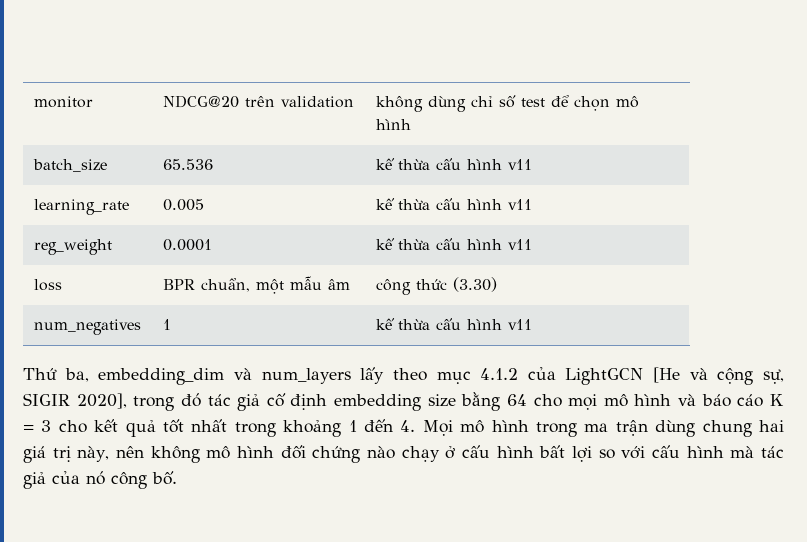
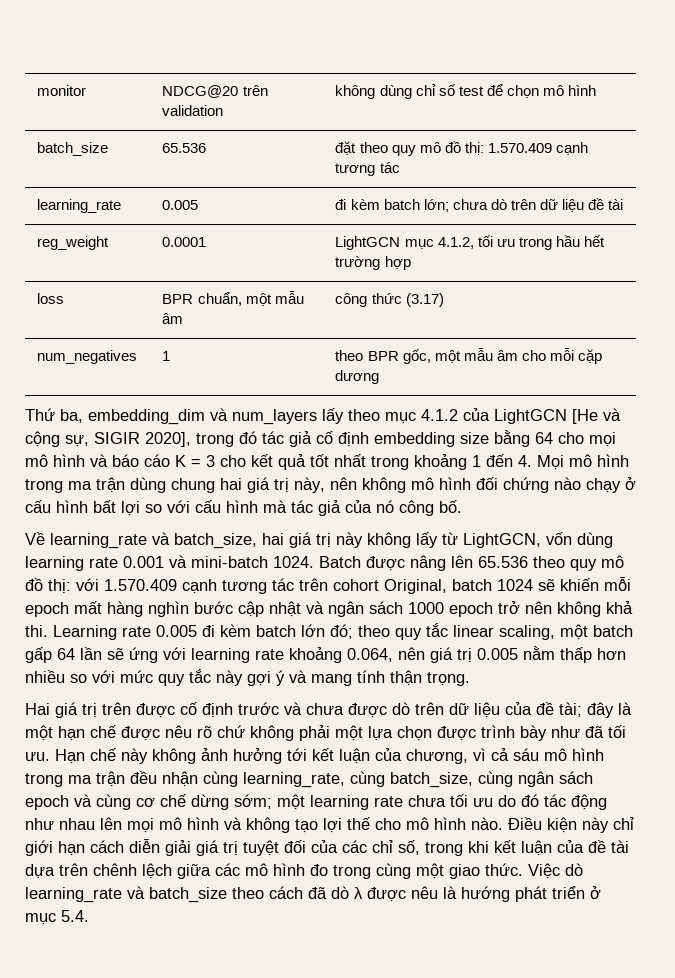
[375,158,532,170] [33,199,129,215] [162,199,204,211] [375,198,532,210] [33,239,112,255] [162,239,212,251] [375,238,532,250] kế thừa cấu hình v11 // learning_rate | 0.005 | kế thừa cấu hình v11 // reg_weight | 0.0001 | kế thừa cấu hình v11 -> [335,141,588,156] [335,162,400,176] [37,199,122,213] [162,200,199,210] [335,198,623,212] [37,236,110,250] [162,237,207,247] [335,235,605,250] [335,256,411,270] đặt theo quy mô đồ thị: 1.570.409 cạnh tương tác // learning_rate | 0.005 | đi kèm batch lớn; chưa dò trên dữ liệu đề tài // reg_weight | 0.0001 | LightGCN mục 4.1.2, tối ưu trong hầu hết trường hợp
[452,277,497,292] (3.30) -> [405,293,444,307] (3.17)
[375,318,532,330] kế thừa cấu hình v11 -> [335,348,602,364] [335,370,380,384] theo BPR gốc, một mẫu âm cho mỗi cặp dương
(177, 478) none -> [25,532,613,549] [25,555,624,571] [25,577,631,594] [25,601,633,617] [25,623,633,640] [25,646,626,663] [25,669,470,686] [25,702,632,718] [25,725,626,741] [25,748,604,764] [25,771,593,788] [25,794,607,810] [25,817,634,833] [25,839,629,856] [25,863,583,879] [25,886,601,903] [25,910,89,925] // Về learning_rate và batch_size, hai giá trị này không lấy từ LightGCN, vốn dùng learning rate 0.001 và mini-batch 1024. Batch được nâng lên 65.536 theo quy mô đồ thị: với 1.570.409 cạnh tương tác trên cohort Original, batch 1024 sẽ khiến mỗi epoch mất hàng nghìn bước cập nhật và ngân sách 1000 epoch trở nên không khả thi. Learning rate 0.005 đi kèm batch lớn đó; theo quy tắc linear scaling, một batch gấp 64 lần sẽ ứng với learning rate khoảng 0.064, nên giá trị 0.005 nằm thấp hơn nhiều so với mức quy tắc này gợi ý và mang tính thận trọng. // Hai giá trị trên được cố định trước và chưa được dò trên dữ liệu của đề tài; đây là một hạn chế được nêu rõ chứ không phải một lựa chọn được trình bày như đã tối ưu. Hạn chế này không ảnh hưởng tới kết luận của chương, vì cả sáu mô hình trong ma trận đều nhận cùng learning_rate, cùng batch_size, cùng ngân sách epoch và cùng cơ chế dừng sớm; một learning rate chưa tối ưu do đó tác động như nhau lên mọi mô hình và không tạo lợi thế cho mô hình nào. Điều kiện này chỉ giới hạn cách diễn giải giá trị tuyệt đối của các chỉ số, trong khi kết luận của đề tài dựa trên chênh lệch giữa các mô hình đo trong cùng một giao thức. Việc dò learning_rate và batch_size theo cách đã dò λ được nêu là hướng phát triển ở mục 5.4.

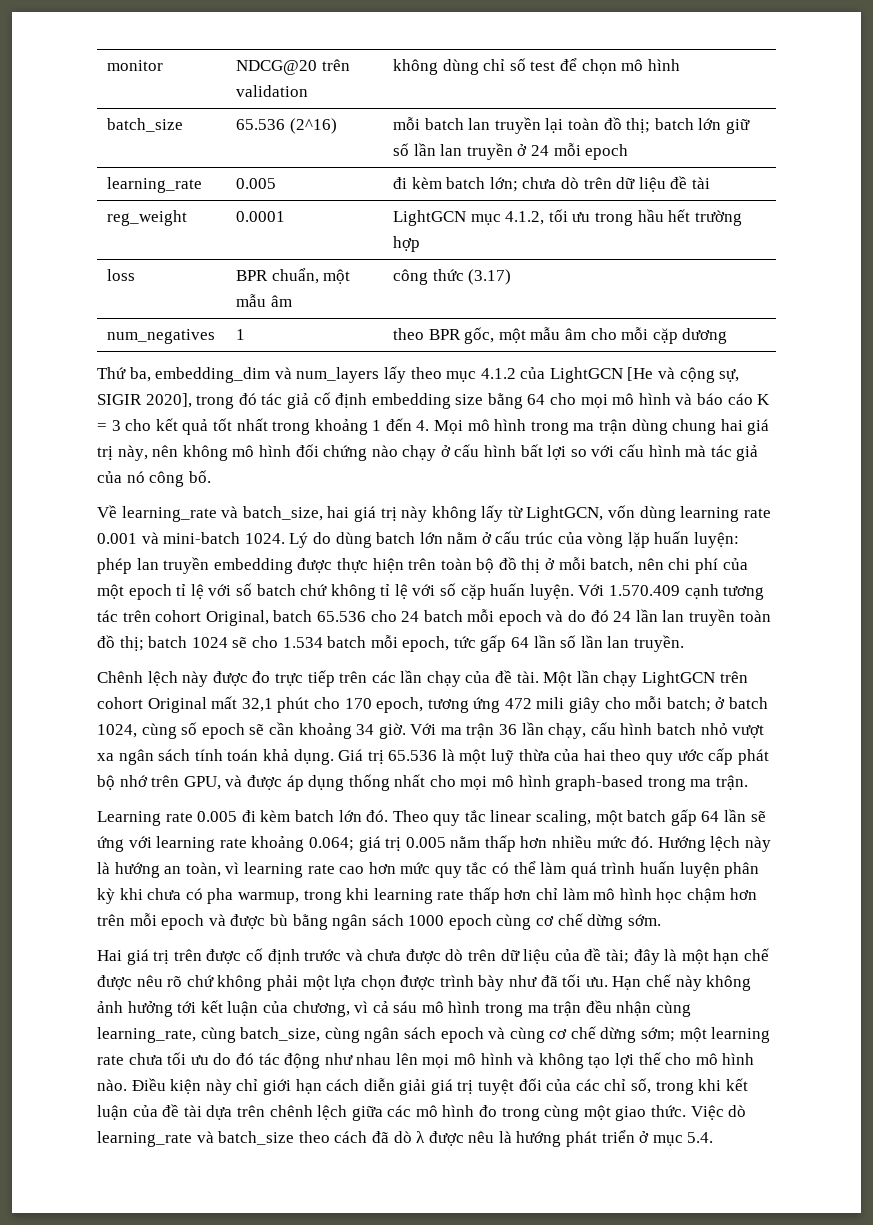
[335,141,588,156] [335,162,400,176] | đặt theo quy mô đồ thị: 1.570.409 cạnh tương tác -> [289,118,337,134] [393,117,750,134] [393,143,629,160] (2^16) | mỗi batch lan truyền lại toàn đồ thị; batch lớn giữ số lần lan truyền ở 24 mỗi epoch
[319,555,624,571] [25,578,99,594] Batch được nâng lên 65.536 theo quy mô đồ thị: với -> [289,531,740,548] [97,557,748,574] [97,583,605,600] Lý do dùng batch lớn nằm ở cấu trúc của vòng lặp huấn luyện: phép lan truyền embedding được thực hiện trên toàn bộ đồ thị ở mỗi batch, nên chi phí của một epoch tỉ lệ với số batch chứ không tỉ lệ với số cặp huấn luyện. Với
[497,577,631,591] [25,601,633,617] [25,625,48,637] 1024 sẽ khiến mỗi epoch mất hàng nghìn bước cập nhật và ngân sách 1000 epoch trở nên không khả thi. -> [316,609,771,626] [97,635,685,652] [97,670,748,687] [97,696,769,713] [97,722,765,739] [97,748,769,765] [97,774,749,791] 65.536 cho 24 batch mỗi epoch và do đó 24 lần lan truyền toàn đồ thị; batch 1024 sẽ cho 1.534 batch mỗi epoch, tức gấp 64 lần số lần lan truyền. // Chênh lệch này được đo trực tiếp trên các lần chạy của đề tài. Một lần chạy LightGCN trên cohort Original mất 32,1 phút cho 170 epoch, tương ứng 472 mili giây cho mỗi batch; ở batch 1024, cùng số epoch sẽ cần khoảng 34 giờ. Với ma trận 36 lần chạy, cấu hình batch nhỏ vượt xa ngân sách tính toán khả dụng. Giá trị 65.536 là một luỹ thừa của hai theo quy ước cấp phát bộ nhớ trên GPU, và được áp dụng thống nhất cho mọi mô hình graph-based trong ma trận. //
[330,624,390,639] đó; theo -> [366,810,429,822] đó. Theo
[347,647,425,662] 0.064, nên -> [308,837,354,851] 0.064;
[70,669,470,686] so với mức quy tắc này gợi ý và mang tính thận trọng. -> [596,836,772,852] [97,861,760,878] [97,887,757,904] [97,913,661,930] mức đó. Hướng lệch này là hướng an toàn, vì learning rate cao hơn mức quy tắc có thể làm quá trình huấn luyện phân kỳ khi chưa có pha warmup, trong khi learning rate thấp hơn chỉ làm mô hình học chậm hơn trên mỗi epoch và được bù bằng ngân sách 1000 epoch cùng cơ chế dừng sớm.

